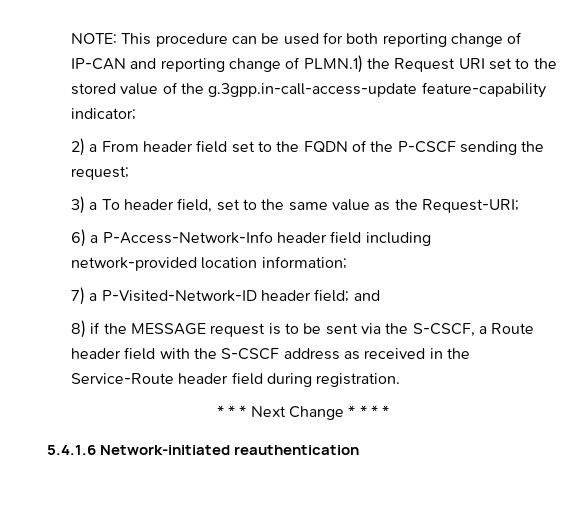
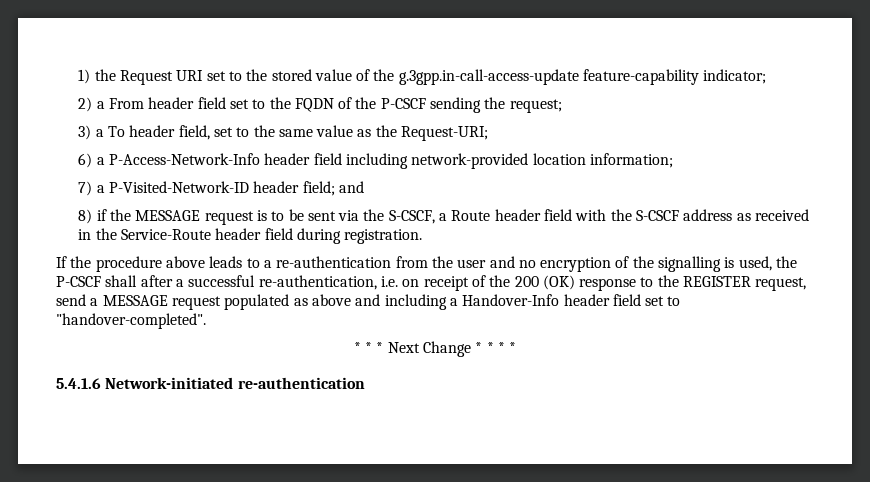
[71,32,523,47] [71,55,363,73] NOTE: This procedure can be used for both reporting change of IP-CAN and reporting change of PLMN.1) -> [78,69,91,84] 1)
(401, 380) none -> [56,256,798,272] [56,275,807,291] [56,294,681,310] [56,313,206,329] // If the procedure above leads to a re-authentication from the user and no encryption of the signalling is used, the P-CSCF shall after a successful re-authentication, i.e. on receipt of the 200 (OK) response to the REGISTER request, send a MESSAGE request populated as above and including a Handover-Info header field set to "handover-completed".
[234,445,360,455] reauthentication -> [237,377,365,389] re-authentication

